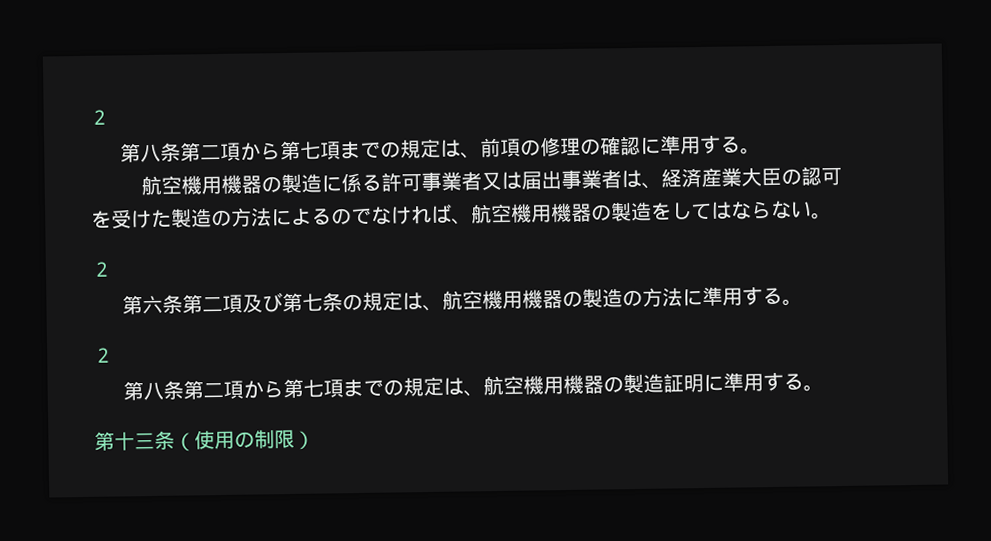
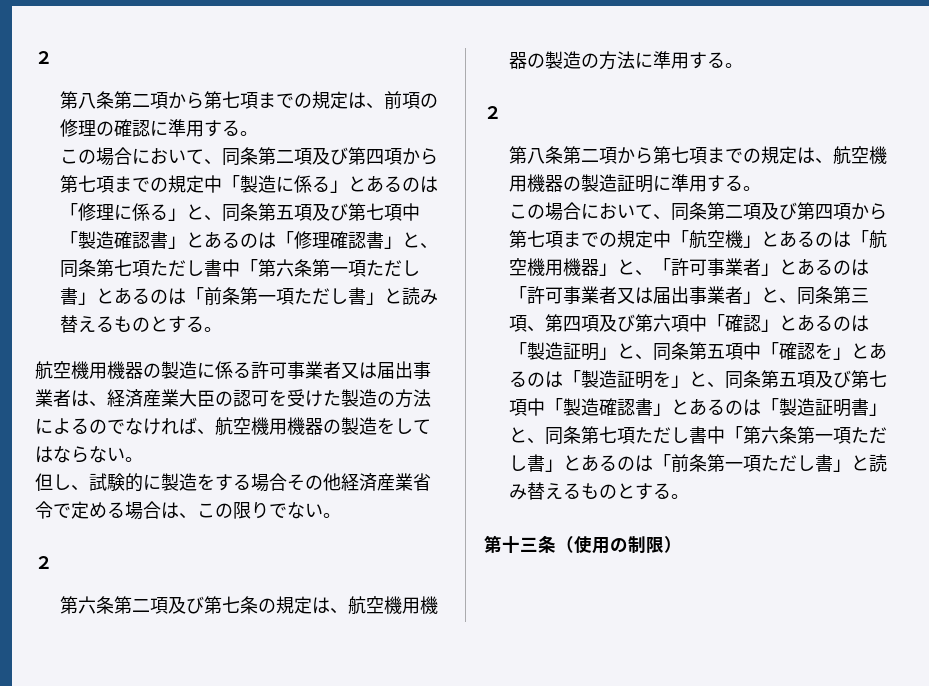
(762, 151) none -> [60,147,439,166] [60,175,439,193] [60,203,421,222] [60,231,439,249] [60,259,421,278] [60,287,439,305] [60,315,223,333] // この場合において、同条第二項及び第四項から第七項までの規定中「製造に係る」とあるのは「修理に係る」と、同条第五項及び第七項中「製造確認書」とあるのは「修理確認書」と、同条第七項ただし書中「第六条第一項ただし書」とあるのは「前条第一項ただし書」と読み替えるものとする。
(832, 216) none -> [35,473,431,492] [35,501,341,520] // 但し、試験的に製造をする場合その他経済産業省令で定める場合は、この限りでない。
(825, 388) none -> [509,202,888,221] [509,230,888,248] [509,258,870,276] [509,286,870,305] [509,314,870,332] [509,342,888,361] [509,370,888,389] [509,398,888,417] [509,426,888,445] [509,454,888,472] [509,482,690,500] // この場合において、同条第二項及び第四項から第七項までの規定中「航空機」とあるのは「航空機用機器」と、「許可事業者」とあるのは「許可事業者又は届出事業者」と、同条第三項、第四項及び第六項中「確認」とあるのは「製造証明」と、同条第五項中「確認を」とあるのは「製造証明を」と、同条第五項及び第七項中「製造確認書」とあるのは「製造証明書」と、同条第七項ただし書中「第六条第一項ただし書」とあるのは「前条第一項ただし書」と読み替えるものとする。

